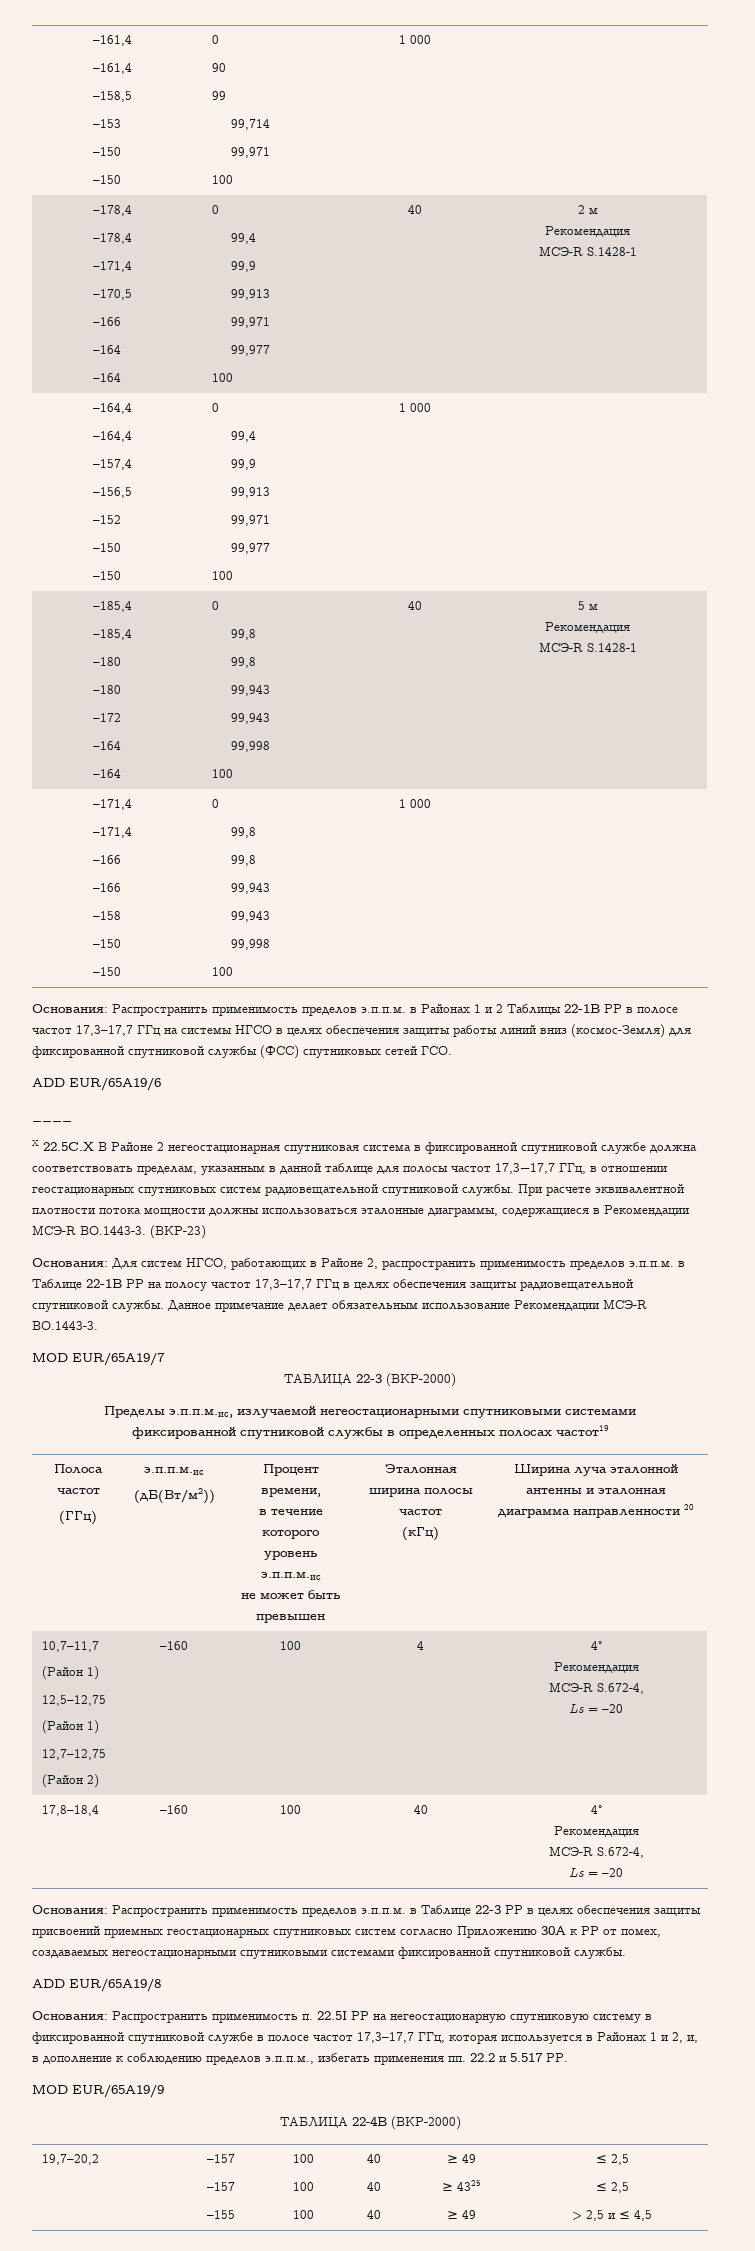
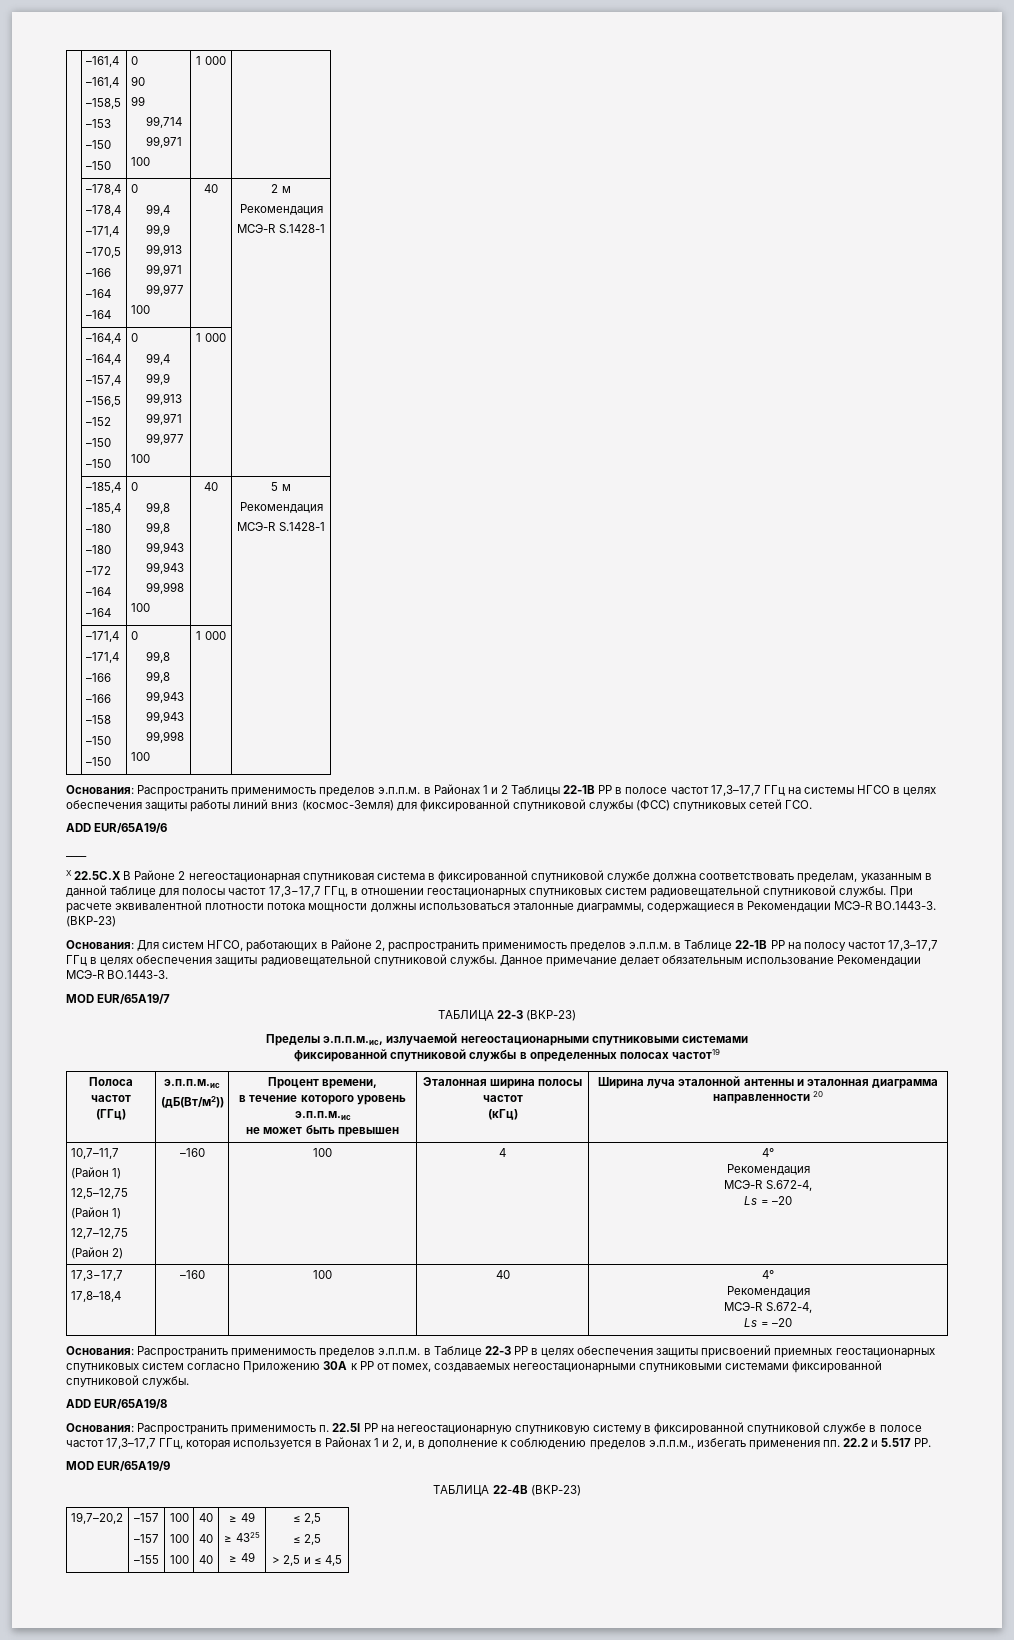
[386,1373,456,1387] (ВКР-2000) -> [526,1010,577,1021] (ВКР-23)
(623, 1708) none -> [70,1270,123,1281] 17,3−17,7 //
[390,2116,461,2130] (ВКР-2000) -> [530,1485,581,1496] (ВКР-23)

